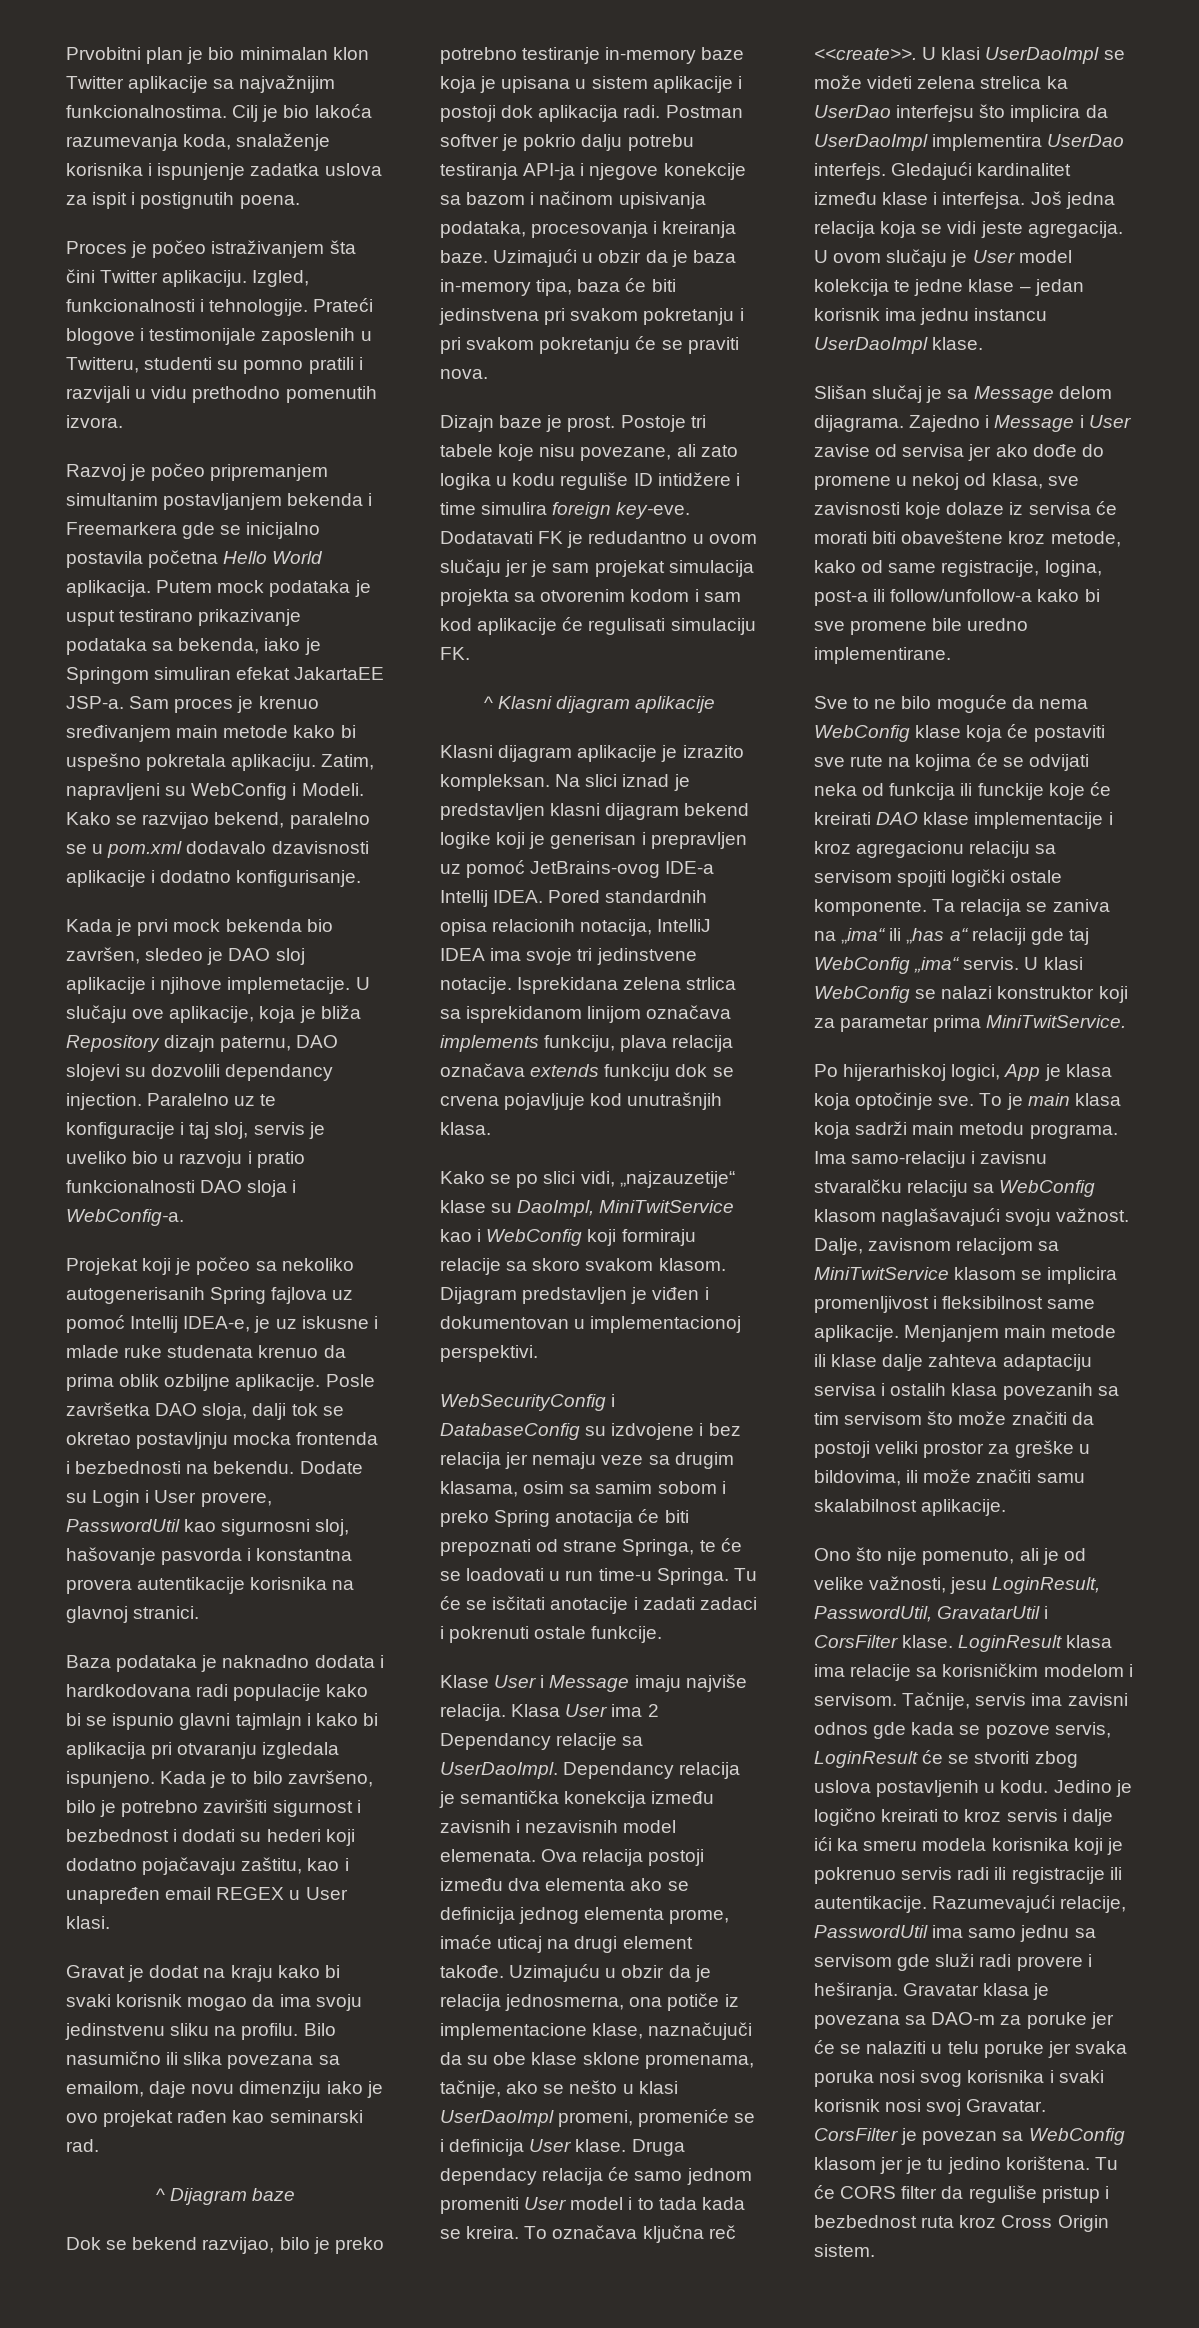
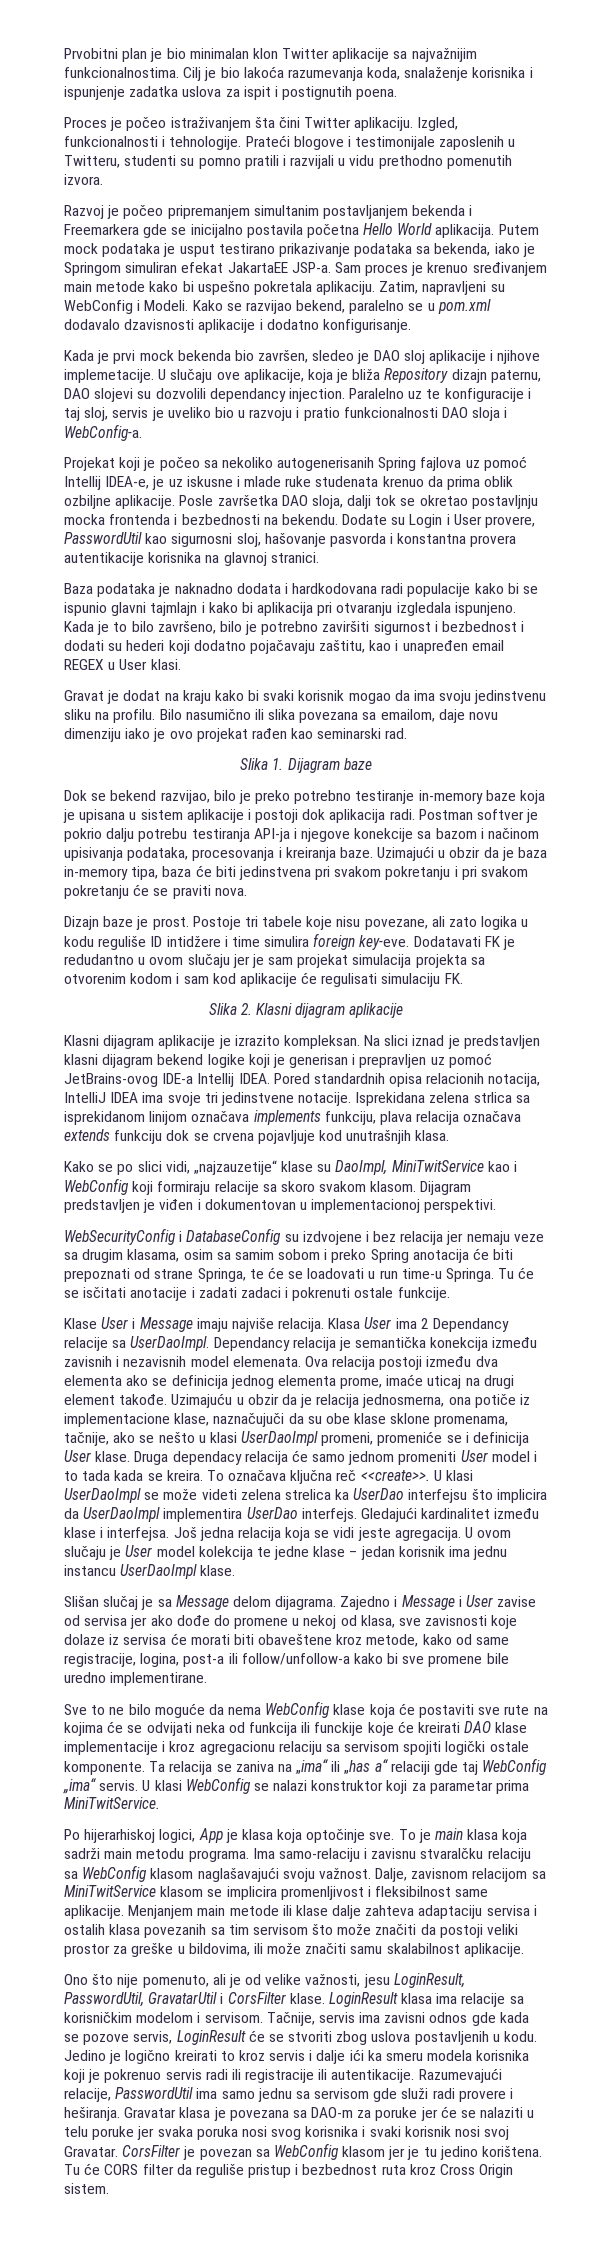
[155,2188,165,2201] ^ -> [240,758,284,770] Slika 1.
[483,696,493,709] ^ -> [208,1003,252,1015] Slika 2.

